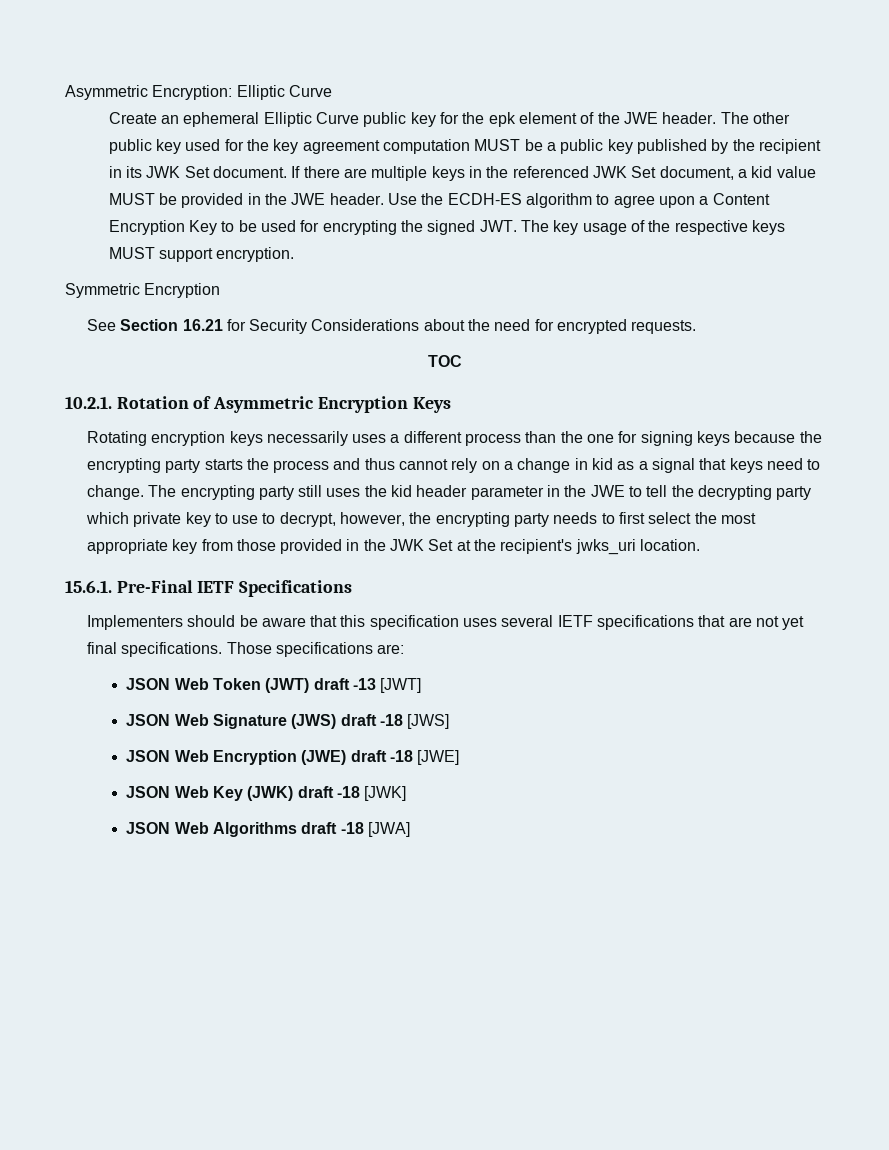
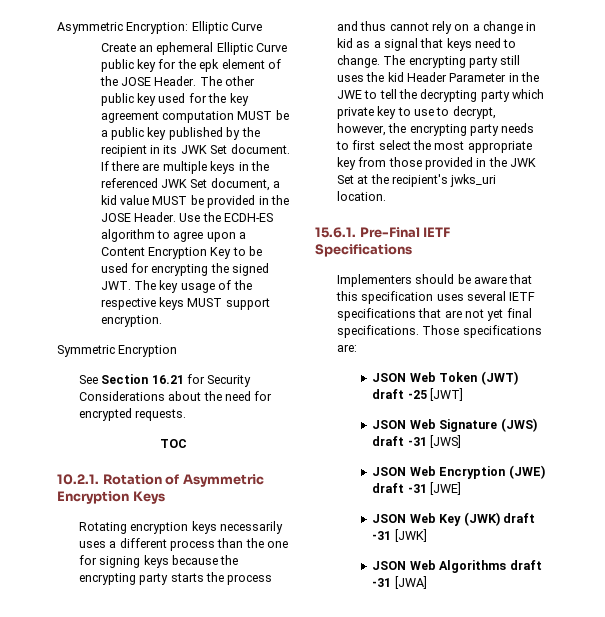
[623,112,717,124] JWE header. -> [121,76,197,86] JOSE Header.
[291,193,384,205] JWE header. -> [100,212,177,222] JOSE Header.
[416,485,544,500] header parameter -> [406,72,507,82] Header Parameter
[352,678,376,690] -13 -> [407,390,427,399] -25
[379,714,403,726] -18 -> [407,437,427,446] -31
[389,750,413,762] -18 -> [407,484,427,493] -31
[336,786,360,798] -18 -> [372,531,392,540] -31
[340,822,364,834] -18 -> [372,578,392,587] -31

